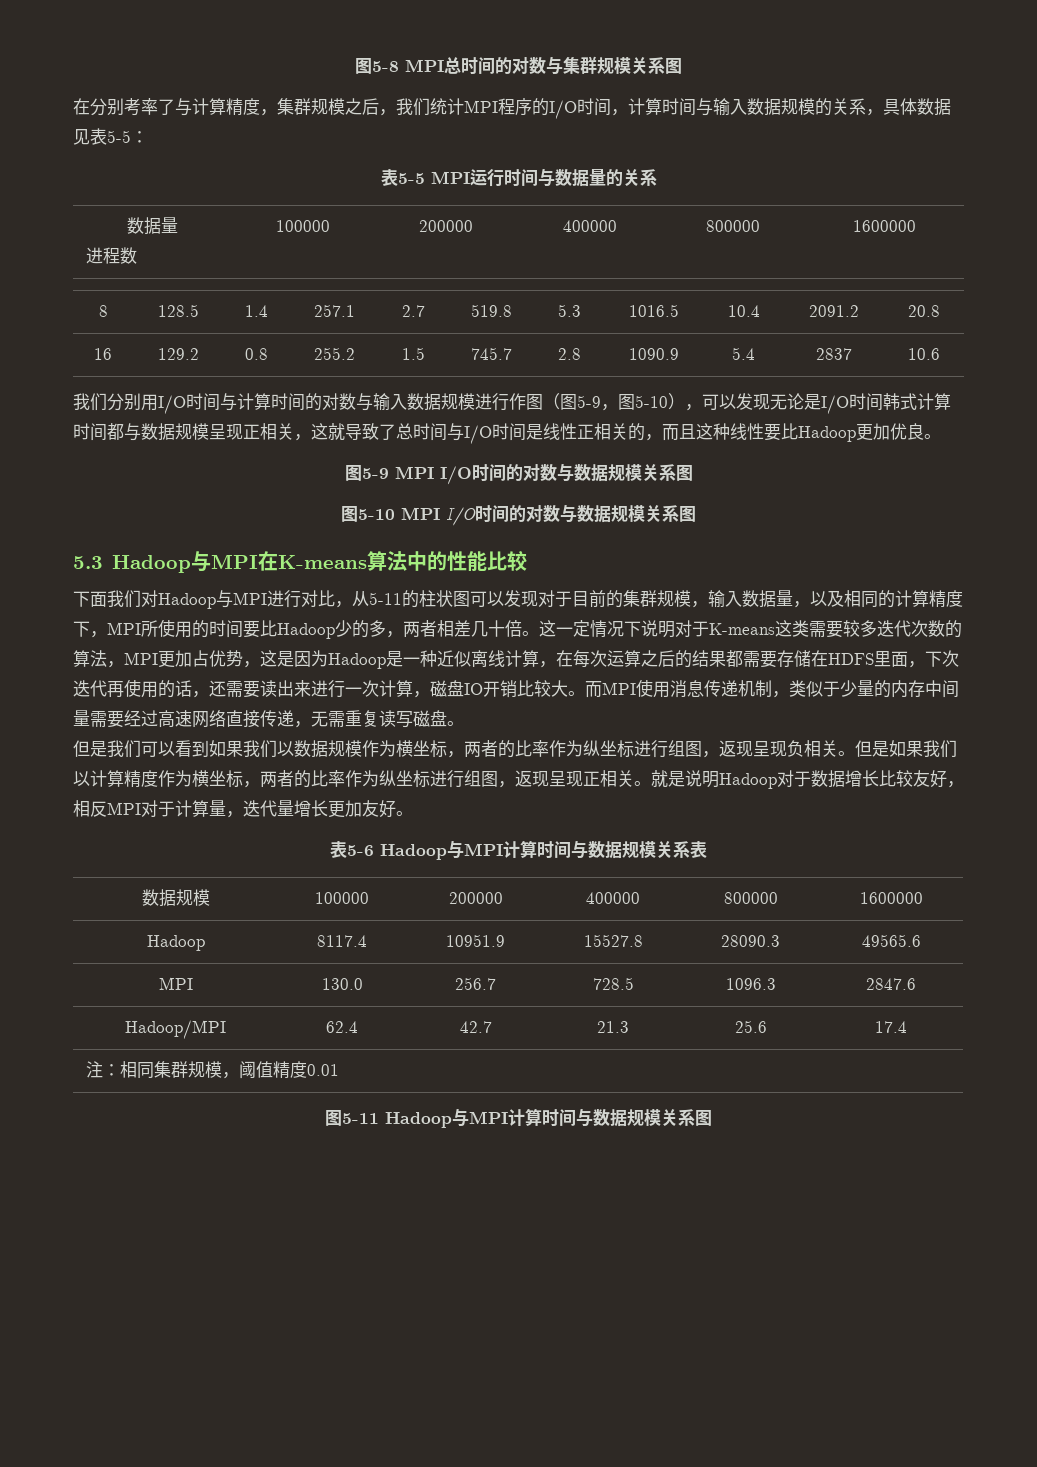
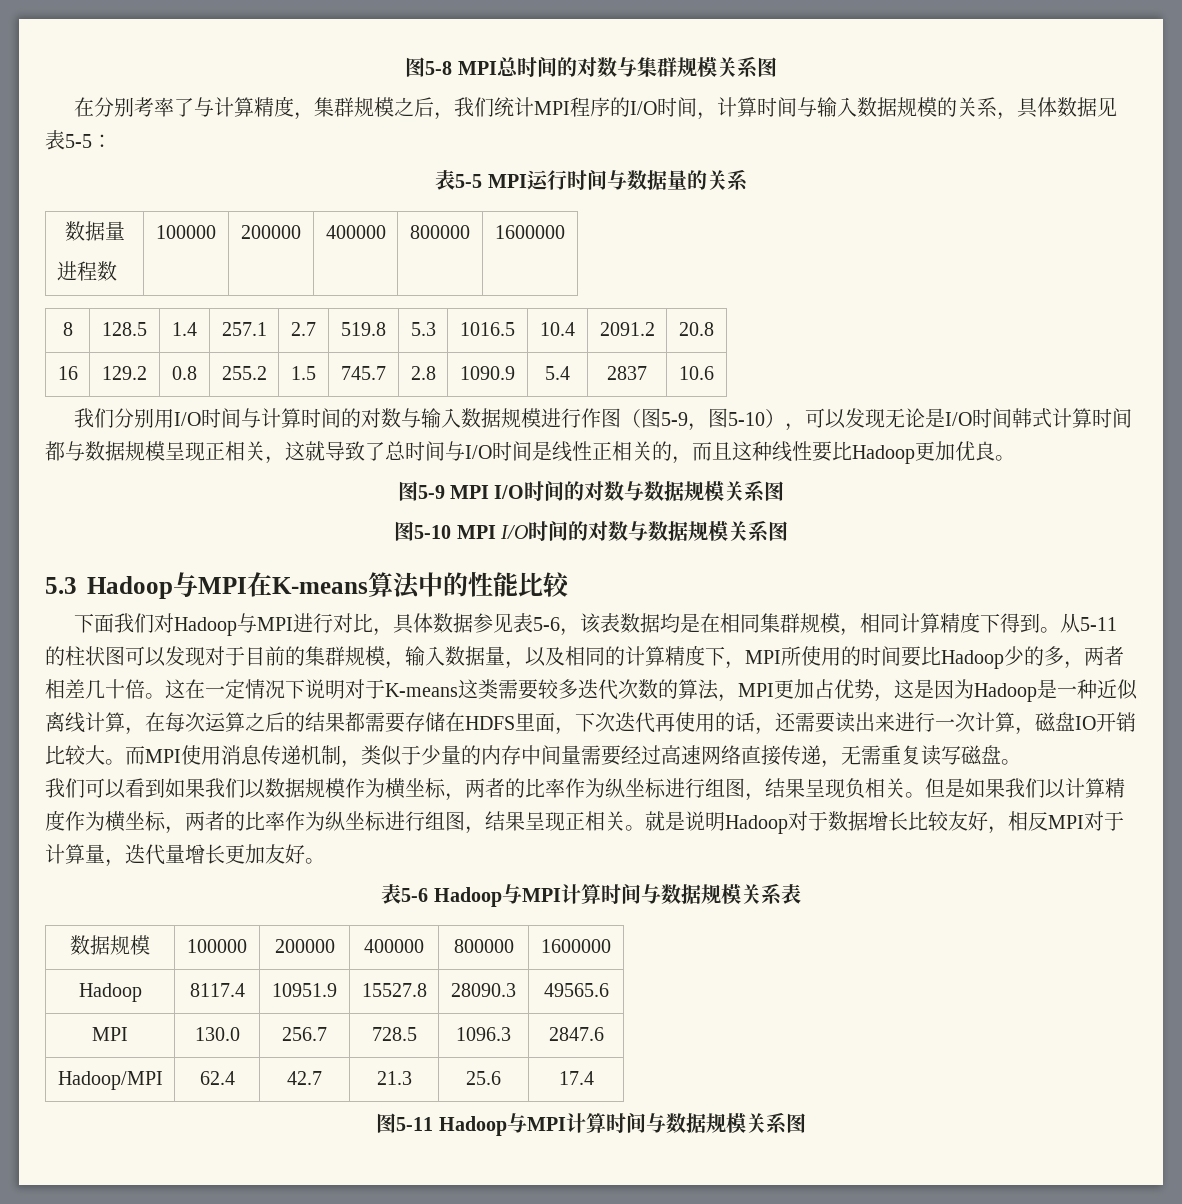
(352, 604) none -> [393,612,1061,636] 具体数据参见表5-6，该表数据均是在相同集群规模，相同计算精度下得到。
(556, 628) none -> [185,679,205,699] 在
[73,740,107,757] 但是 -> (1021, 762) none
[719,740,753,757] 返现 -> [765,778,805,798] 结果
[515,770,549,787] 返现 -> [485,811,525,831] 结果
[86,1061,340,1079] // 注：相同集群规模，阈值精度0.01 -> (594, 1078) none

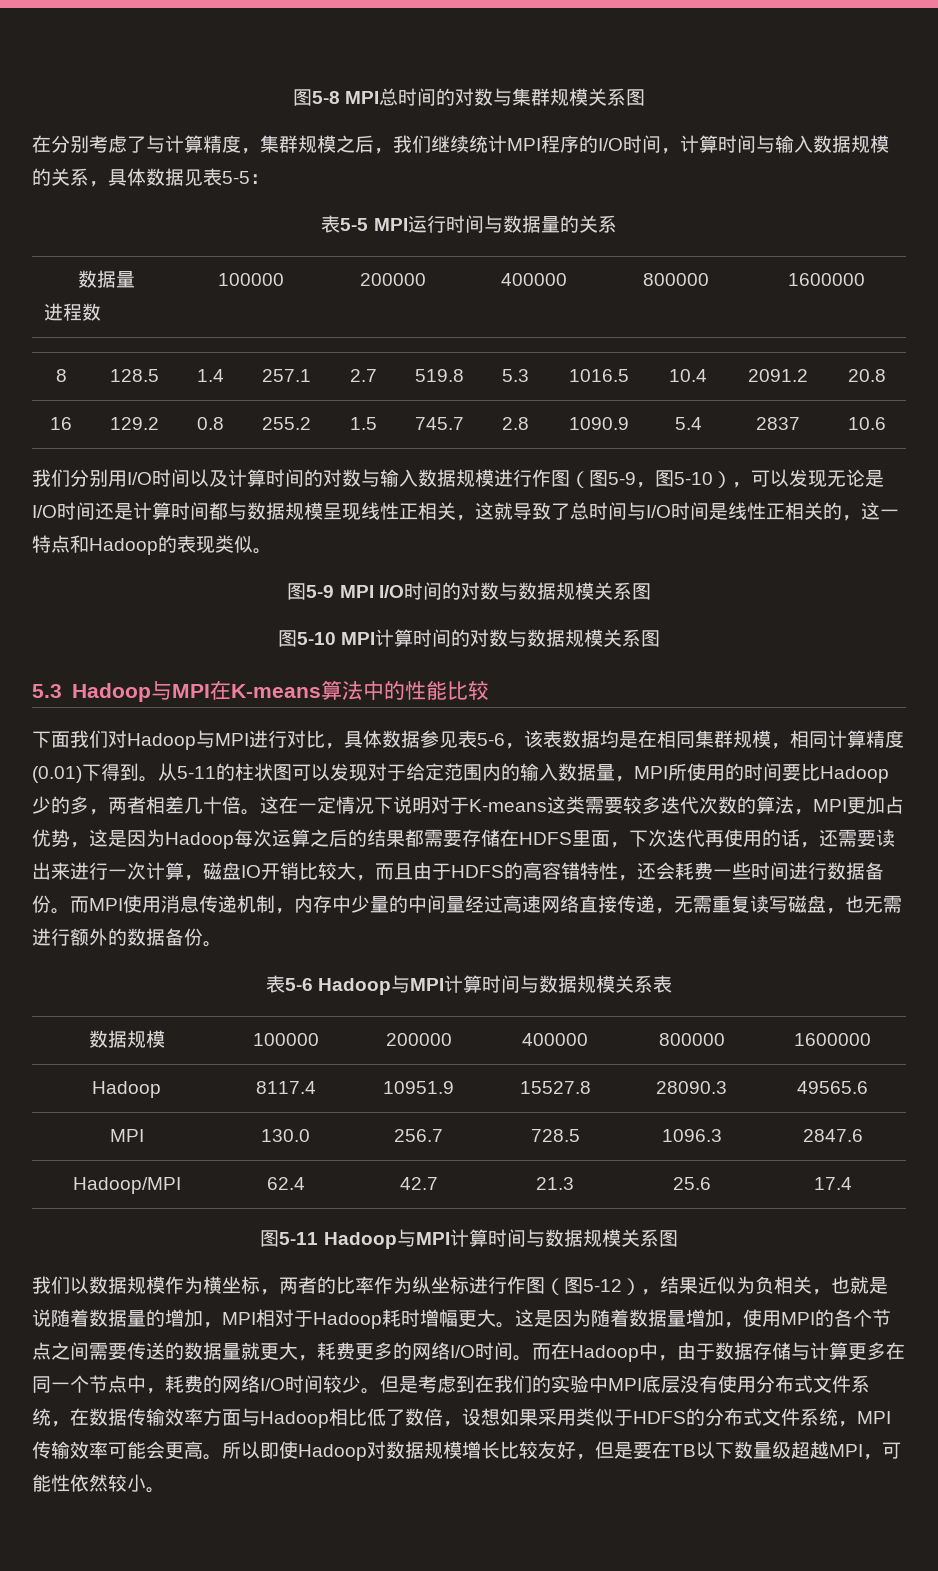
[154,97,175,117] 率 -> [108,135,127,153] 虑
(495, 107) none -> [431,135,469,153] 继续
[241,408,262,428] 与 -> [190,469,228,487] 以及
[1012,408,1053,428] 韩式 -> [95,503,133,520] 还是
(205, 451) none -> [361,502,399,520] 线性
[692,441,995,464] 而且这种线性要比Hadoop更加优良 -> [861,502,899,520] [32,535,253,555] 这一特点和Hadoop的表现类似
[499,525,528,539] I/O -> [375,629,414,647] 计算
(981, 622) none -> [32,766,82,783] (0.01)
[245,645,725,669] 目前的集群规模，输入数据量，以及相同的计算精度下 -> [406,763,615,781] 给定范围内的输入数据量
[1037,679,1138,700] [45,712,165,735] 是一种近似离线计算，在 -> (234, 840) none
(105, 755) none -> [356,862,884,881] [32,895,51,913] ，而且由于HDFS的高容错特性，还会耗费一些时间进行数据备份
[361,745,621,766] 类似于少量的内存中间量需要 -> [294,895,465,913] 内存中少量的中间量
[1001,759,1021,765] [45,778,1125,801] [45,810,1124,834] [45,844,305,867] 。 // 我们可以看到如果我们以数据规模作为横坐标，两者的比率作为纵坐标进行组图，结果呈现负相关。但是如果我们以计算精度作为横坐标，两者的比率作为纵坐标进行组图，结果呈现正相关。就是说明Hadoop对于数据增长比较友好，相反MPI对于计算量，迭代量增长更加友好 -> [826,895,902,914] [32,928,203,946] ，也无需进行额外的数据备份
(806, 1123) none -> [32,1276,888,1295] [32,1309,891,1329] [32,1342,905,1362] [32,1375,870,1394] [32,1408,891,1428] [32,1441,901,1461] [32,1474,165,1493] // 我们以数据规模作为横坐标，两者的比率作为纵坐标进行作图（图5-12），结果近似为负相关，也就是说随着数据量的增加，MPI相对于Hadoop耗时增幅更大。这是因为随着数据量增加，使用MPI的各个节点之间需要传送的数据量就更大，耗费更多的网络I/O时间。而在Hadoop中，由于数据存储与计算更多在同一个节点中，耗费的网络I/O时间较少。但是考虑到在我们的实验中MPI底层没有使用分布式文件系统，在数据传输效率方面与Hadoop相比低了数倍，设想如果采用类似于HDFS的分布式文件系统，MPI传输效率可能会更高。所以即使Hadoop对数据规模增长比较友好，但是要在TB以下数量级超越MPI，可能性依然较小。

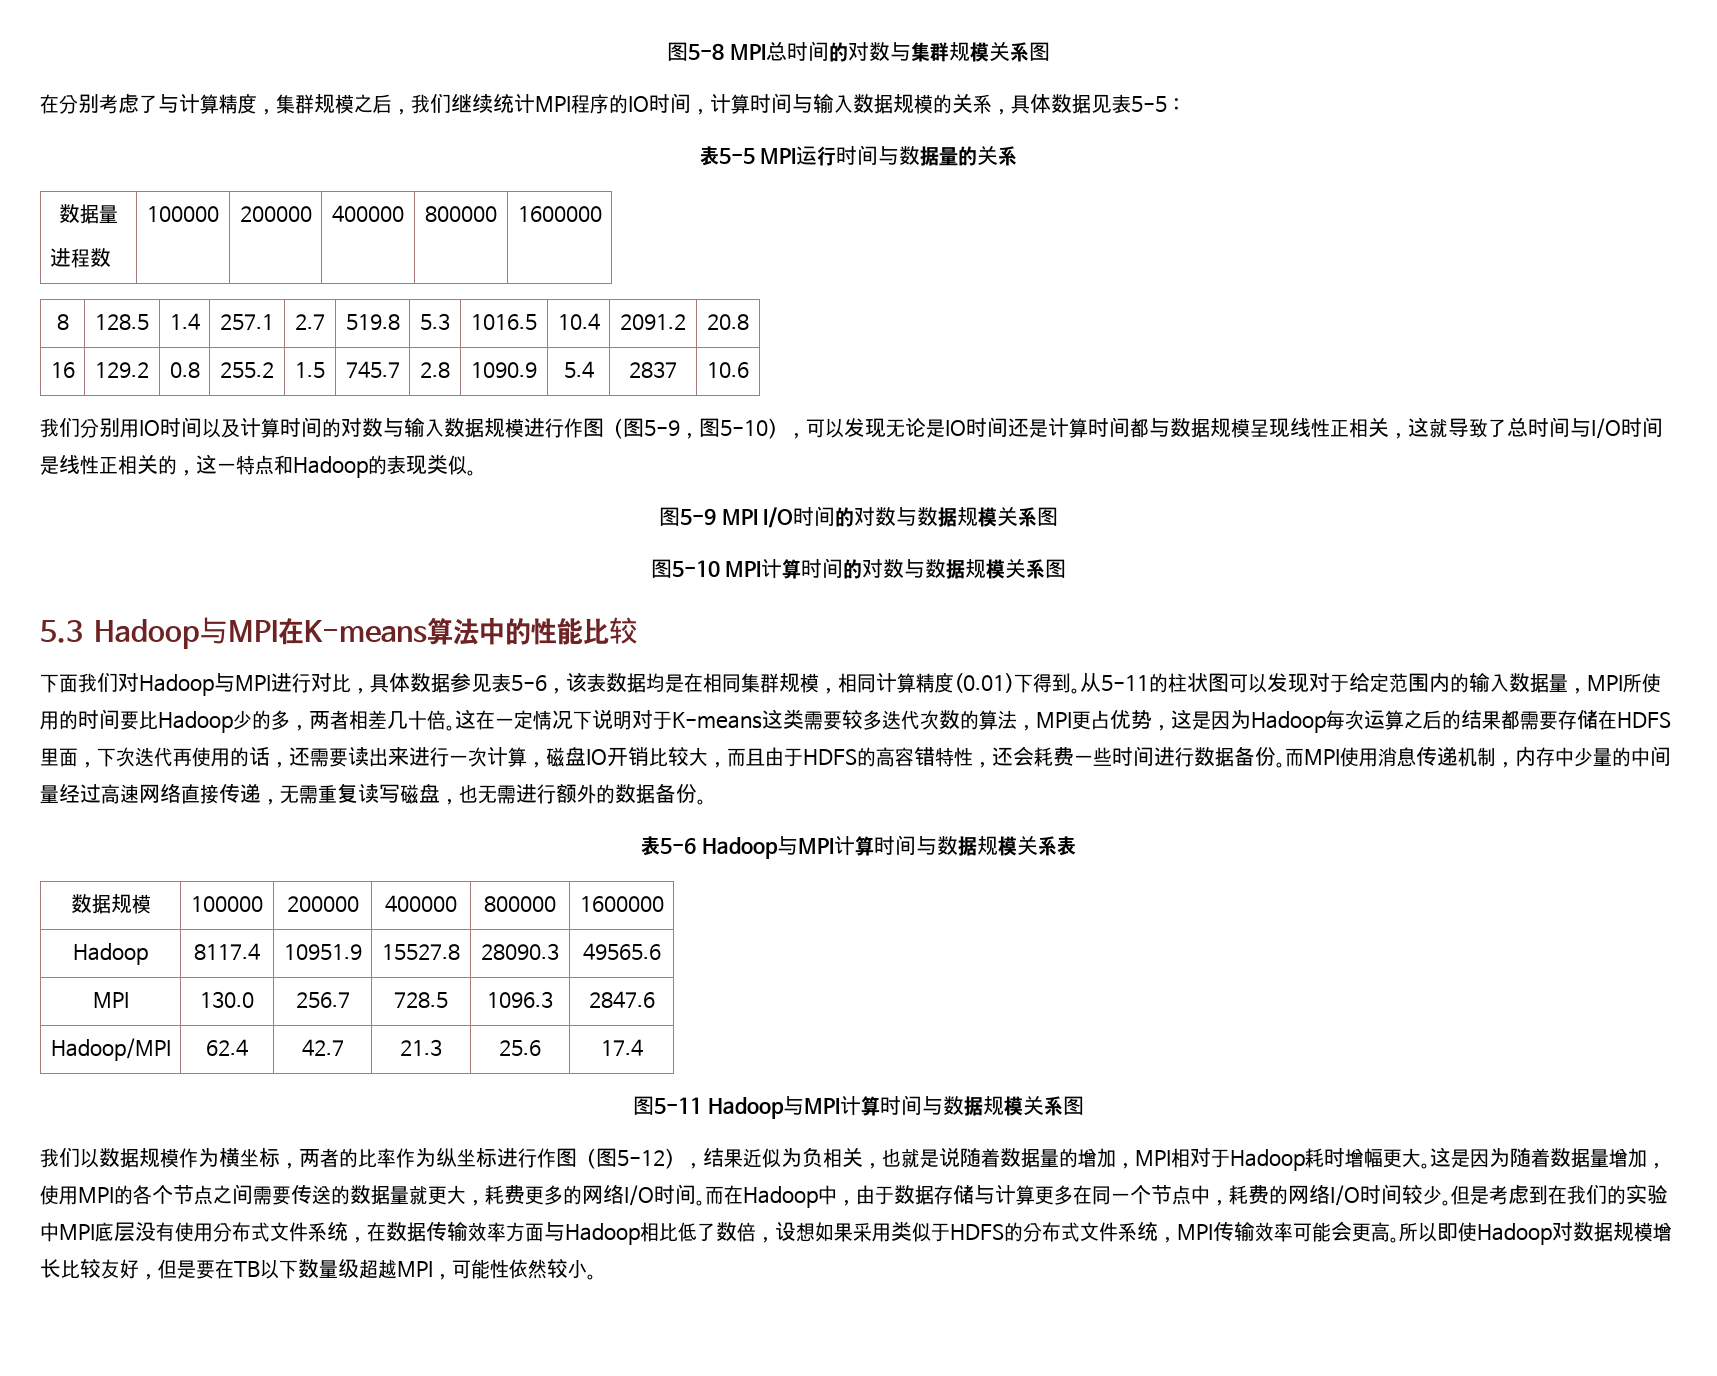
[598,138,623,151] I/O -> [628,96,649,112] IO
[127,472,152,485] I/O -> [139,420,160,436] IO
[32,505,57,518] I/O -> [945,420,966,436] IO
[866,796,885,814] 加 -> (1091, 720) none

